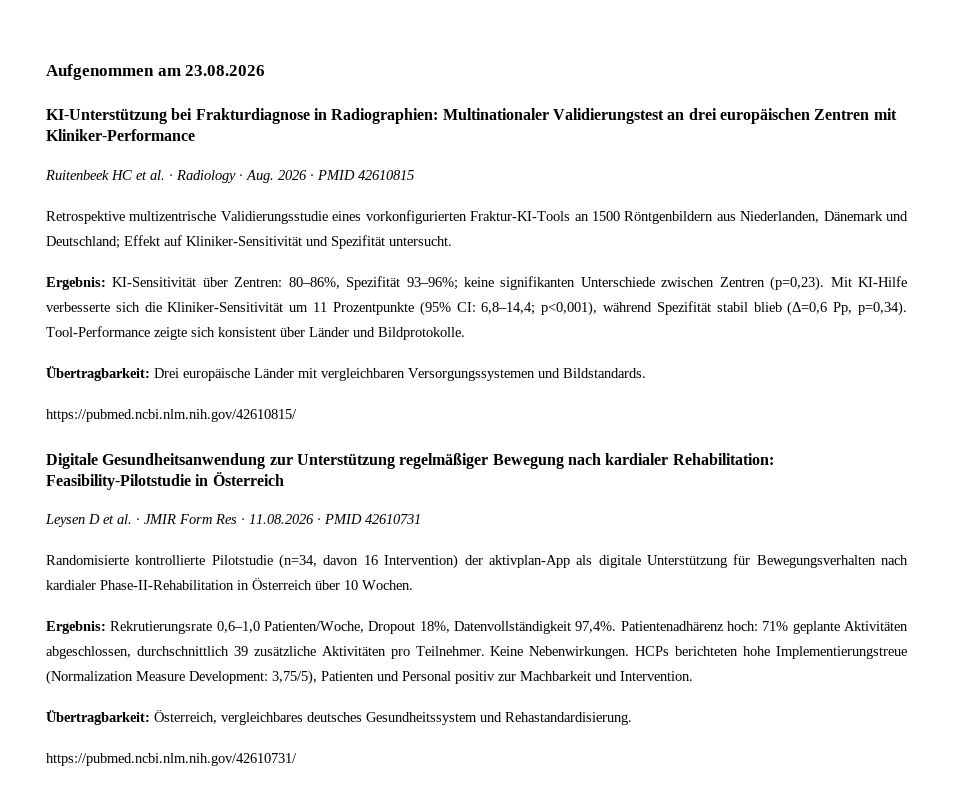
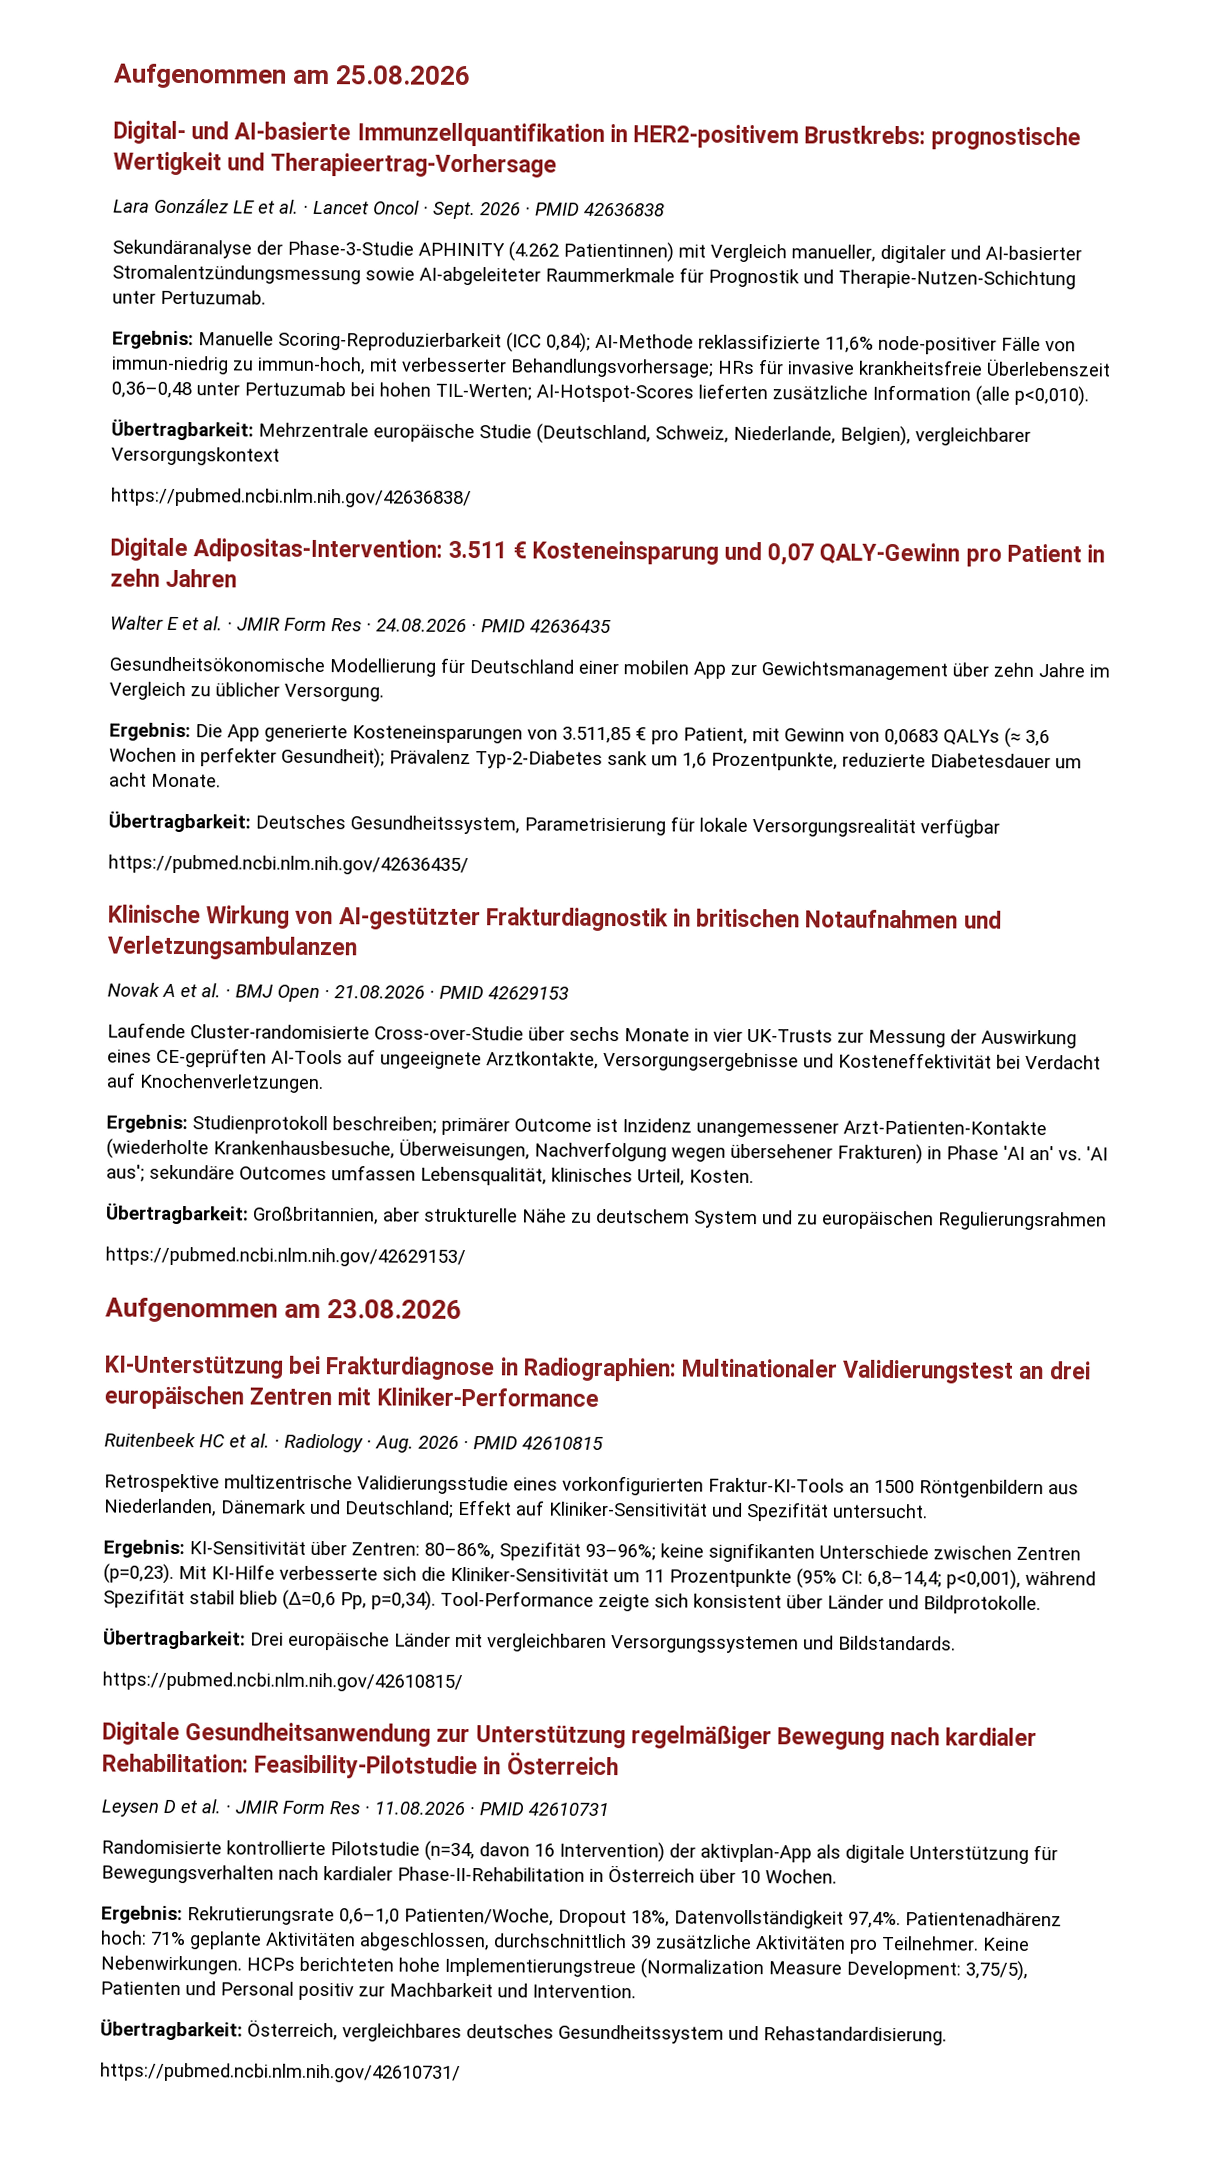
[46,64,181,80] Aufgenommen am -> [113,63,472,89] [113,120,1082,151] [113,151,558,178] [113,198,665,220] [112,239,1082,264] [112,264,1076,290] [112,289,266,305] [112,330,1076,355] [111,355,1111,378] [111,381,1089,407] [111,418,1031,447] [111,446,280,466] [111,487,472,509] [110,537,1106,567] [110,568,238,588] [110,615,612,634] [109,656,1110,681] [109,681,384,702] [109,722,1050,748] [109,747,1082,771] [109,772,221,788] [108,810,1000,838] [108,854,469,876] [108,904,1002,932] [107,935,358,961] [107,982,569,1002] [107,1022,1077,1049] [107,1047,1101,1072] [106,1072,324,1094] [106,1114,1047,1138] [106,1138,1108,1165] [106,1164,754,1186] [106,1202,1107,1231] [105,1246,466,1268] [105,1297,322,1323] Aufgenommen am 25.08.2026 // Digital- und AI-basierte Immunzellquantifikation in HER2-positivem Brustkrebs: prognostische Wertigkeit und Therapieertrag-Vorhersage // Lara González LE et al. · Lancet Oncol · Sept. 2026 · PMID 42636838 // Sekundäranalyse der Phase-3-Studie APHINITY (4.262 Patientinnen) mit Vergleich manueller, digitaler und AI-basierter Stromalentzündungsmessung sowie AI-abgeleiteter Raummerkmale für Prognostik und Therapie-Nutzen-Schichtung unter Pertuzumab. // Ergebnis: Manuelle Scoring-Reproduzierbarkeit (ICC 0,84); AI-Methode reklassifizierte 11,6% node-positiver Fälle von immun-niedrig zu immun-hoch, mit verbesserter Behandlungsvorhersage; HRs für invasive krankheitsfreie Überlebenszeit 0,36–0,48 unter Pertuzumab bei hohen TIL-Werten; AI-Hotspot-Scores lieferten zusätzliche Information (alle p<0,010). // Übertragbarkeit: Mehrzentrale europäische Studie (Deutschland, Schweiz, Niederlande, Belgien), vergleichbarer Versorgungskontext // https://pubmed.ncbi.nlm.nih.gov/42636838/ // Digitale Adipositas-Intervention: 3.511 € Kosteneinsparung und 0,07 QALY-Gewinn pro Patient in zehn Jahren // Walter E et al. · JMIR Form Res · 24.08.2026 · PMID 42636435 // Gesundheitsökonomische Modellierung für Deutschland einer mobilen App zur Gewichtsmanagement über zehn Jahre im Vergleich zu üblicher Versorgung. // Ergebnis: Die App generierte Kosteneinsparungen von 3.511,85 € pro Patient, mit Gewinn von 0,0683 QALYs (≈ 3,6 Wochen in perfekter Gesundheit); Prävalenz Typ-2-Diabetes sank um 1,6 Prozentpunkte, reduzierte Diabetesdauer um acht Monate. // Übertragbarkeit: Deutsches Gesundheitssystem, Parametrisierung für lokale Versorgungsrealität verfügbar // https://pubmed.ncbi.nlm.nih.gov/42636435/ // Klinische Wirkung von AI-gestützter Frakturdiagnostik in britischen Notaufnahmen und Verletzungsambulanzen // Novak A et al. · BMJ Open · 21.08.2026 · PMID 42629153 // Laufende Cluster-randomisierte Cross-over-Studie über sechs Monate in vier UK-Trusts zur Messung der Auswirkung eines CE-geprüften AI-Tools auf ungeeignete Arztkontakte, Versorgungsergebnisse und Kosteneffektivität bei Verdacht auf Knochenverletzungen. // Ergebnis: Studienprotokoll beschreiben; primärer Outcome ist Inzidenz unangemessener Arzt-Patienten-Kontakte (wiederholte Krankenhausbesuche, Überweisungen, Nachverfolgung wegen übersehener Frakturen) in Phase 'AI an' vs. 'AI aus'; sekundäre Outcomes umfassen Lebensqualität, klinisches Urteil, Kosten. // Übertragbarkeit: Großbritannien, aber strukturelle Nähe zu deutschem System und zu europäischen Regulierungsrahmen // https://pubmed.ncbi.nlm.nih.gov/42629153/ // Aufgenommen am

